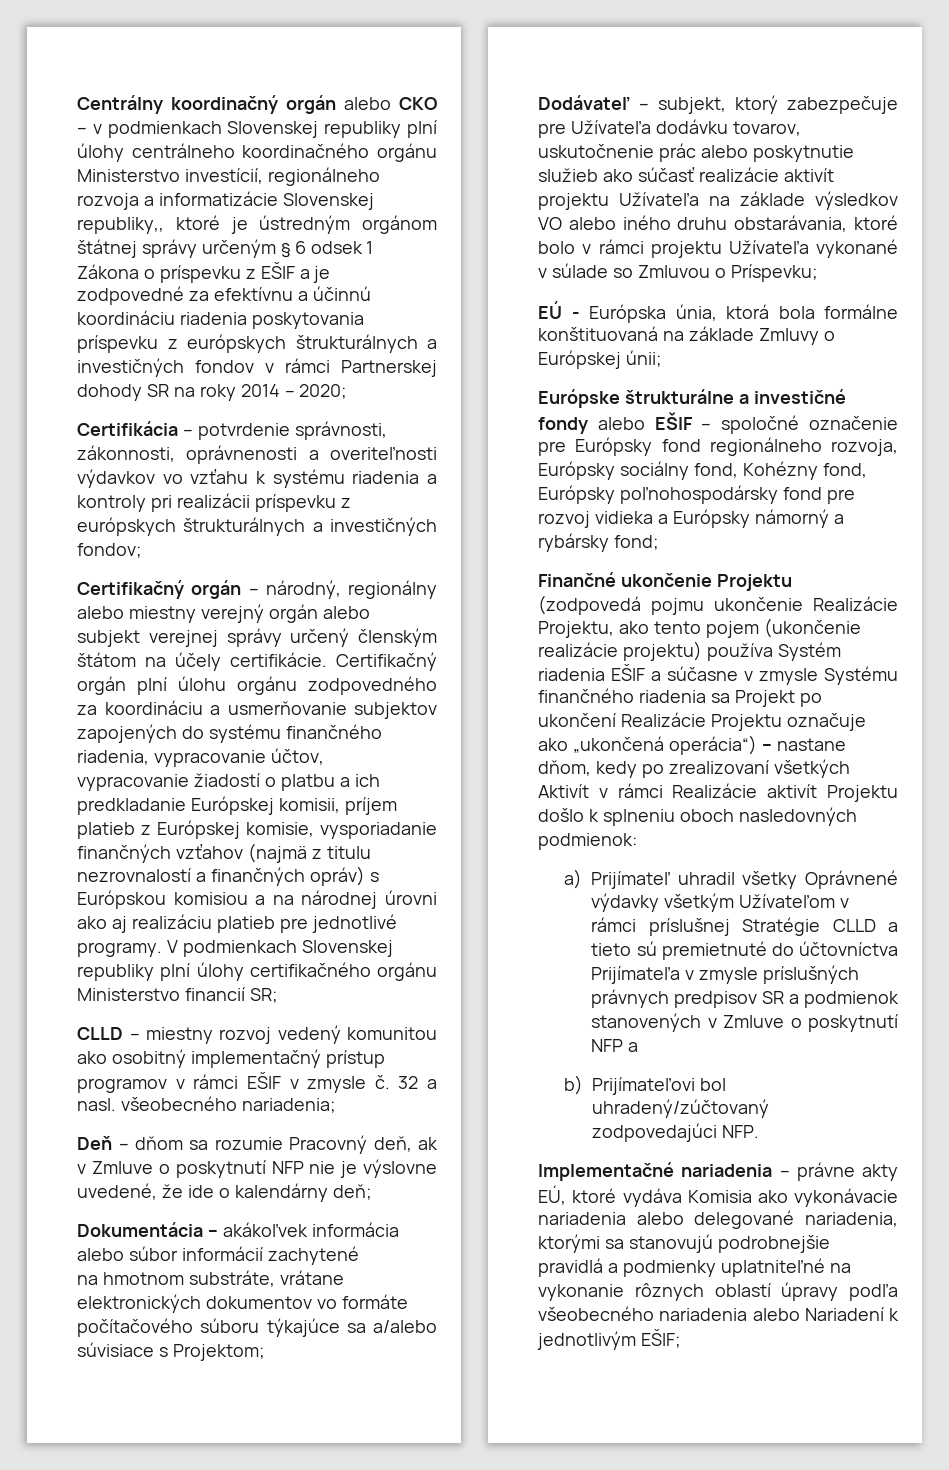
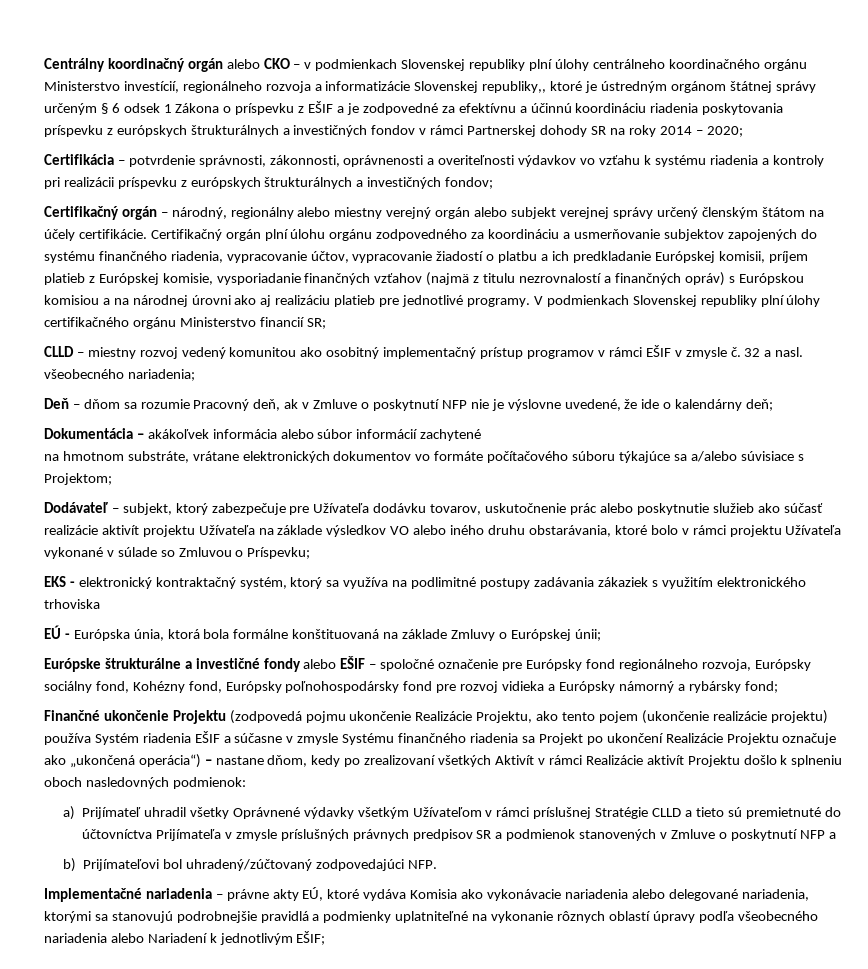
(818, 273) none -> [43,576,806,589] [43,599,100,609] // EKS - elektronický kontraktačný systém, ktorý sa využíva na podlimitné postupy zadávania zákaziek s využitím elektronického trhoviska

